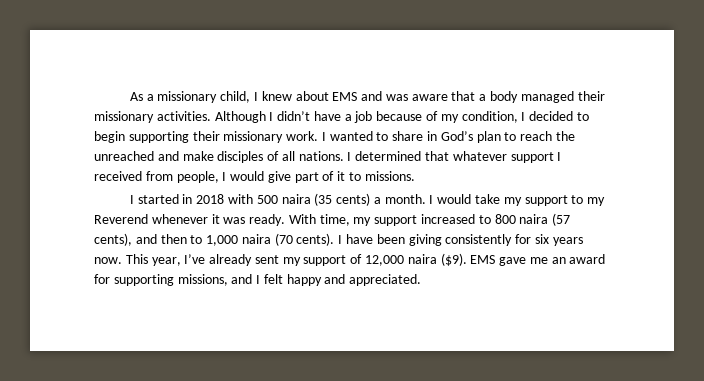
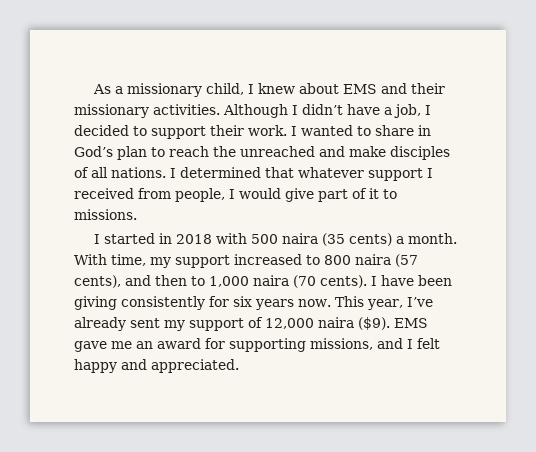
[385,91,574,103] was aware that a body managed -> (407, 88) none
[354,111,589,123] [94,131,284,143] job because of my condition, I decided to begin supporting their missionary -> [394,104,431,118] [74,125,244,139] job, I decided to support their
[429,194,606,206] [94,214,286,226] I would take my support to my Reverend whenever it was ready. -> (457, 238) none

